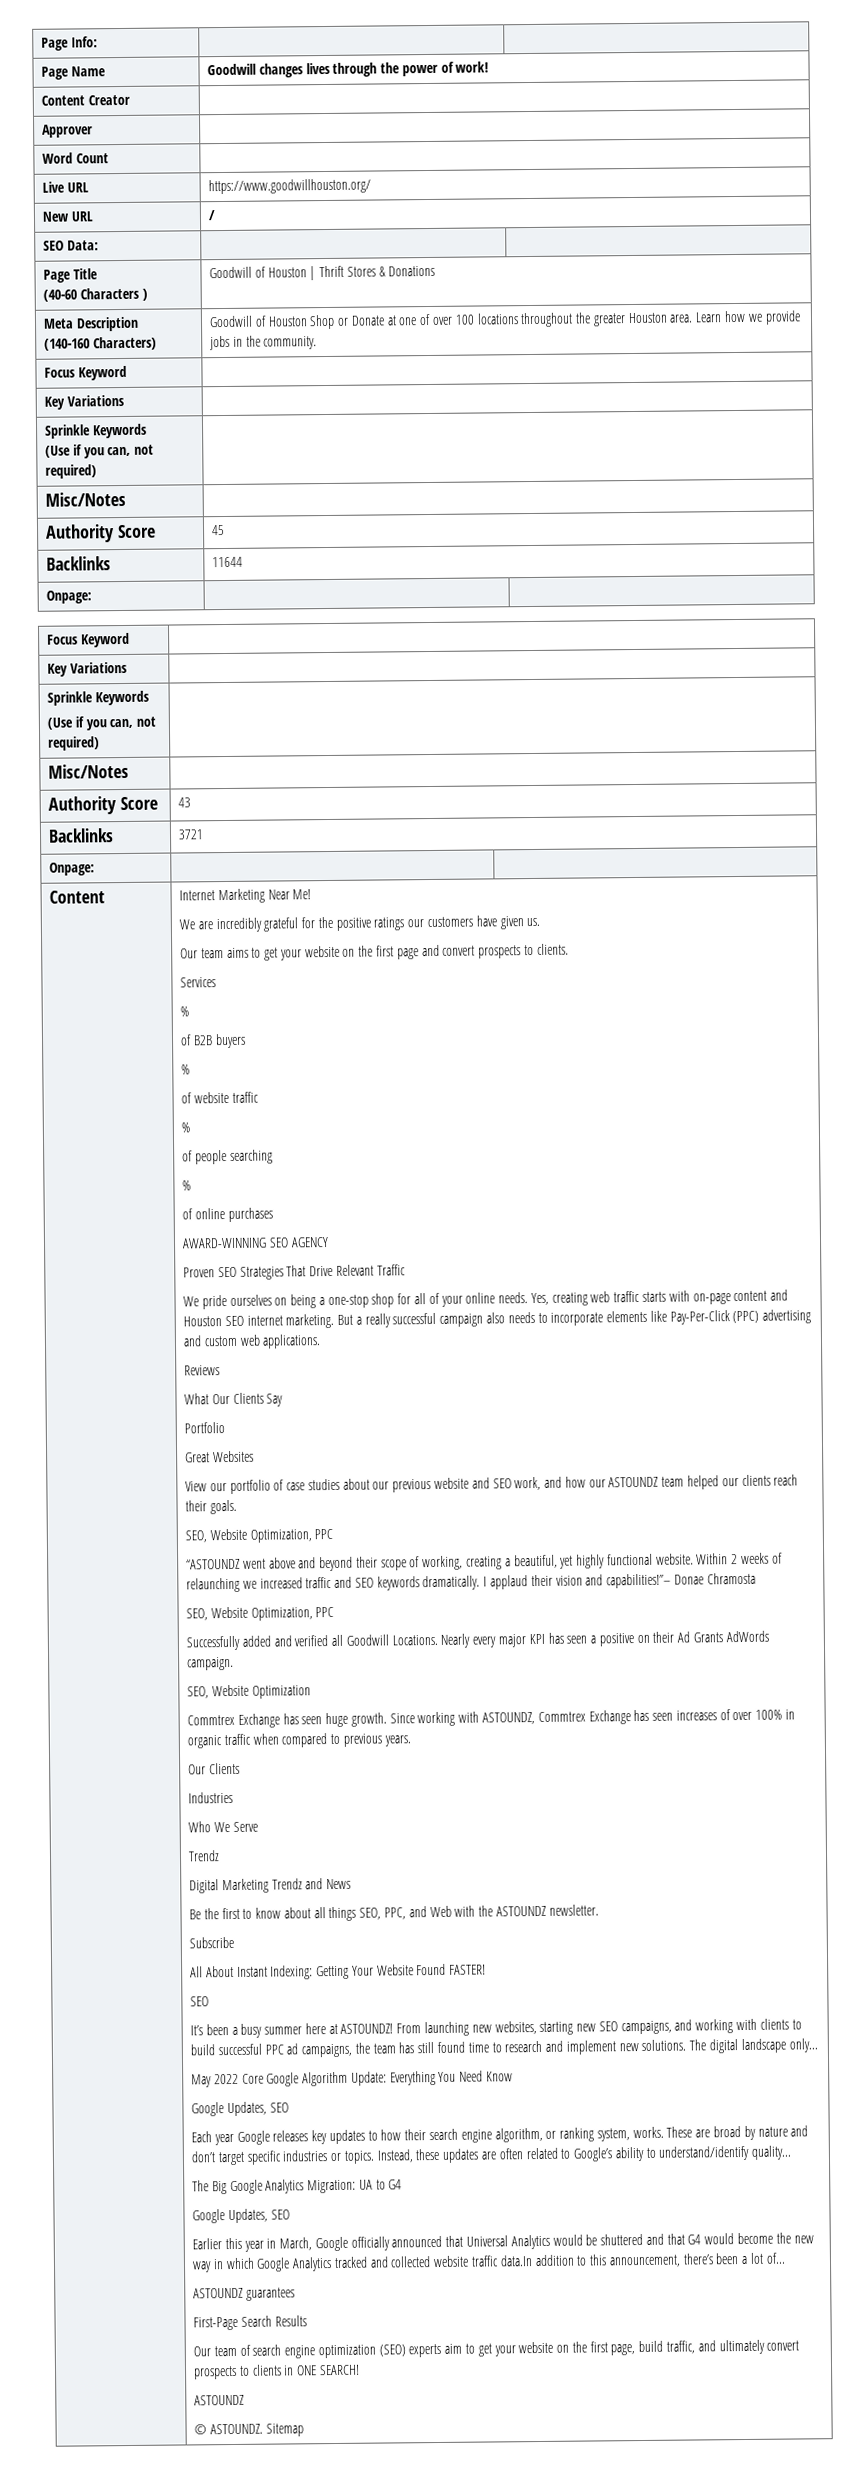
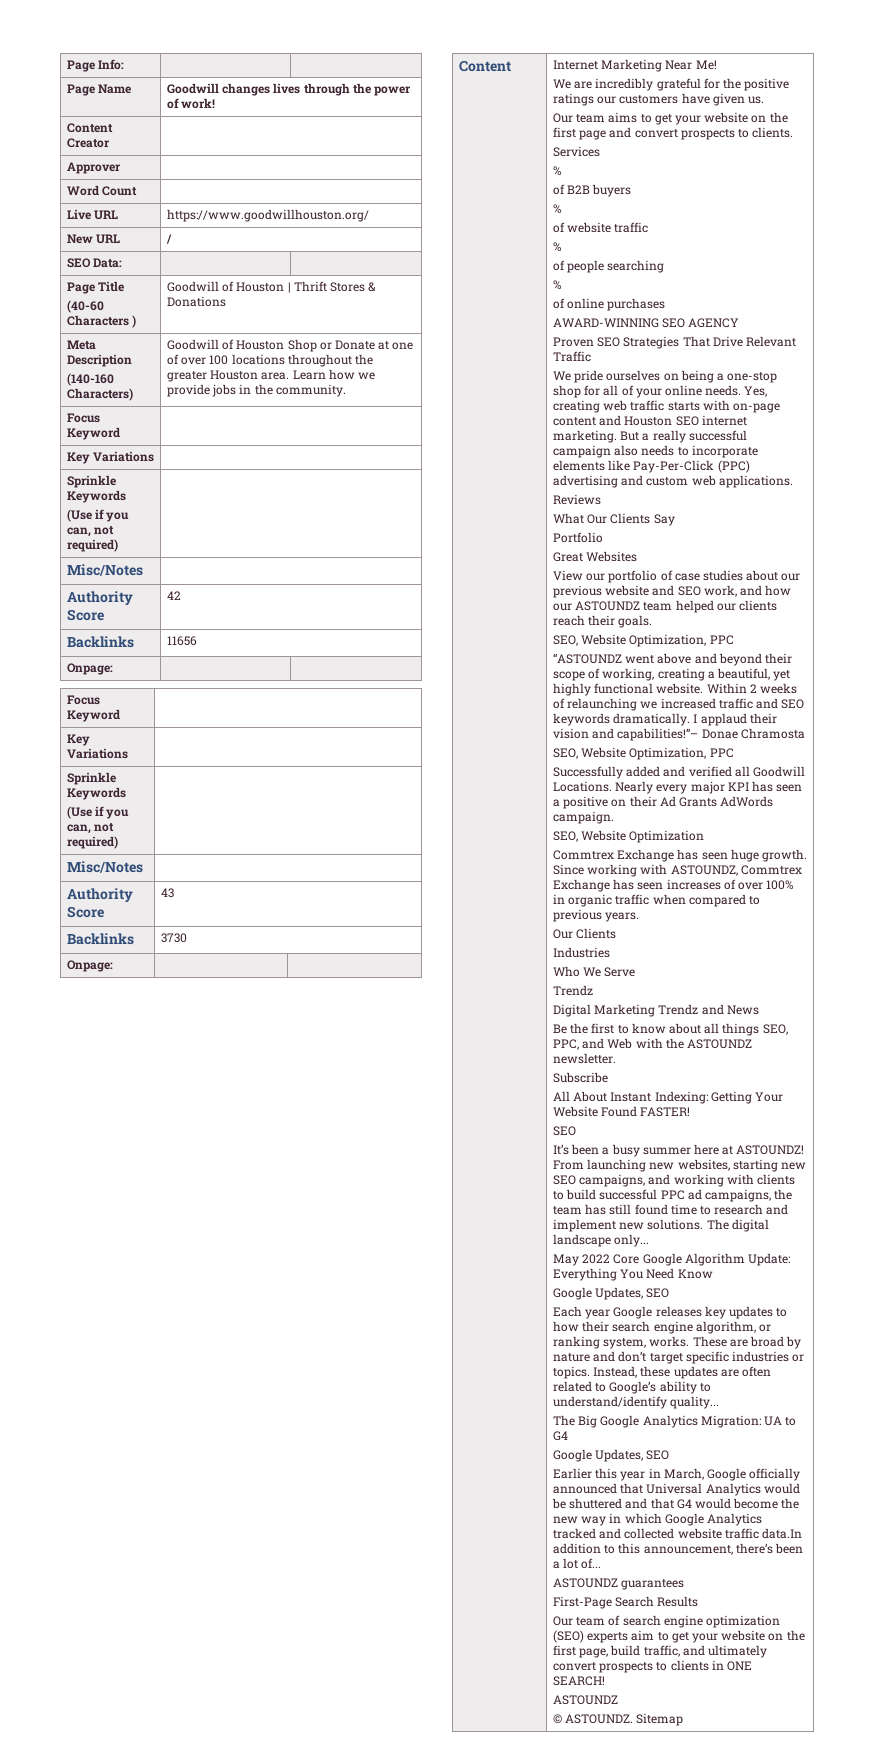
[210,525,225,536] [45,556,111,571] [211,556,243,568] 45 // Backlinks | 11644 -> [166,591,181,600] [66,636,134,648] [166,636,197,646] 42 // Backlinks | 11656
[177,829,204,840] 3721 -> [160,933,187,943] 3730

